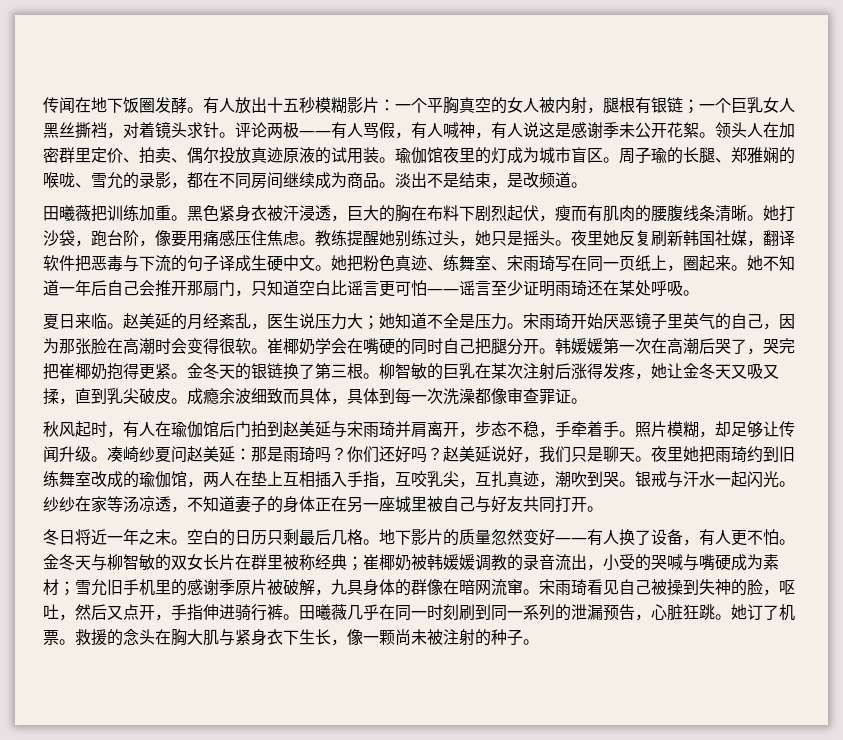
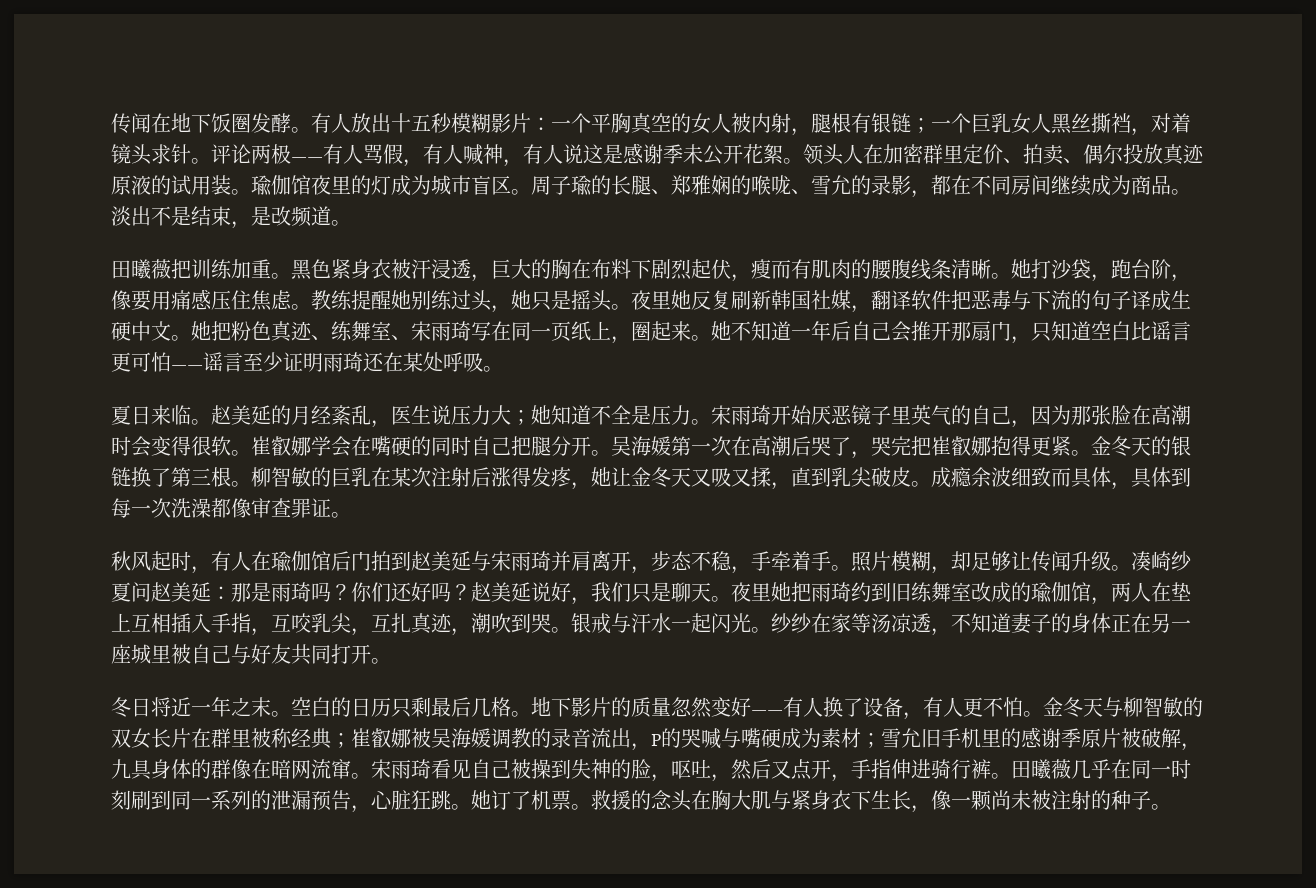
[283,338,315,355] 椰奶 -> [271,436,311,456] 叡娜
[555,338,587,355] 韩媛 -> [611,436,651,456] 吴海
[75,363,107,380] 椰奶 -> [951,436,991,456] 叡娜
[379,554,459,571] 椰奶被韩媛 -> [371,728,471,748] 叡娜被吴海
[603,554,635,571] 小受 -> [651,734,661,746] P

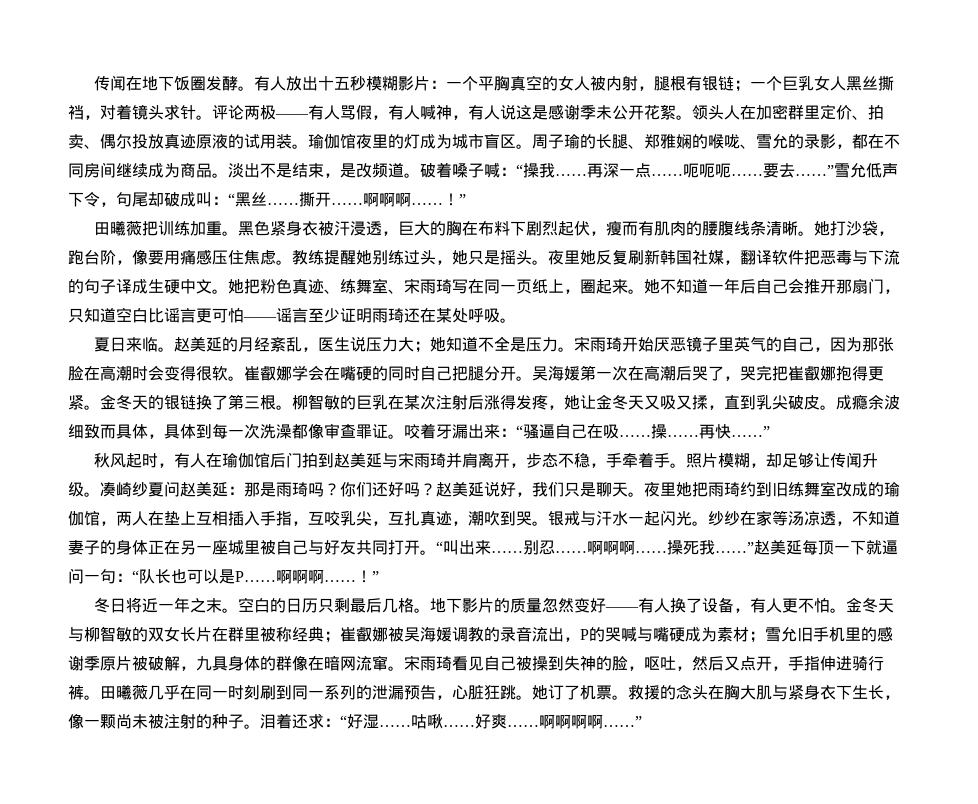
(351, 223) none -> [420,162,898,178] [68,192,466,207] 破着嗓子喊：“操我……再深一点……呃呃呃……要去……”雪允低声下令，句尾却破成叫：“黑丝……撕开……啊啊啊……！”
(351, 515) none -> [404,423,770,439] 咬着牙漏出来：“骚逼自己在吸……操……再快……”
(391, 661) none -> [436,540,898,555] [68,568,379,584] “叫出来……别忍……啊啊啊……操死我……”赵美延每顶一下就逼问一句：“队长也可以是P……啊啊啊……！”
(1171, 807) none -> [260,713,642,729] 泪着还求：“好湿……咕啾……好爽……啊啊啊啊……”

